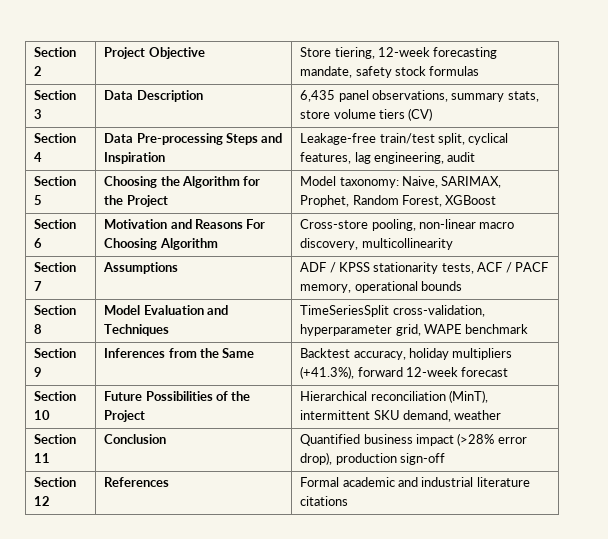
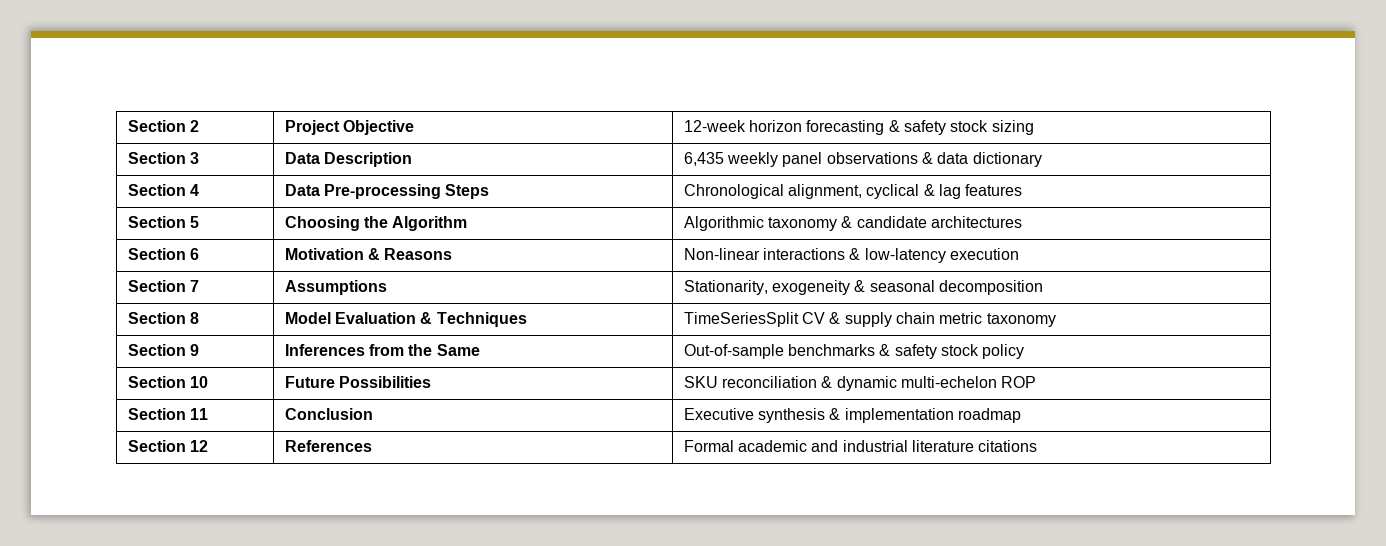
[300,47,498,59] [300,66,480,78] Store tiering, 12-week forecasting mandate, safety stock formulas -> [683,120,1034,135] 12-week horizon forecasting & safety stock sizing
[338,90,539,102] [300,108,433,121] panel observations, summary stats, store volume tiers (CV) -> [727,152,1042,167] weekly panel observations & data dictionary
[261,133,283,143] [104,152,166,164] [300,133,509,145] [300,152,476,164] and Inspiration | Leakage-free train/test split, cyclical features, lag engineering, audit -> [683,184,1023,199] | Chronological alignment, cyclical & lag features
[243,176,261,186] [104,195,168,207] [300,176,502,188] [300,195,497,207] for the Project | Model taxonomy: Naive, SARIMAX, Prophet, Random Forest, XGBoost -> [683,216,1023,231] | Algorithmic taxonomy & candidate architectures
[170,219,192,229] and -> [368,248,381,260] &
[246,219,266,229] [104,238,218,250] [300,219,515,231] [300,238,453,250] [34,262,77,272] [34,281,43,291] [103,262,179,274] [300,262,548,274] [300,281,463,293] For Choosing Algorithm | Cross-store pooling, non-linear macro discovery, multicollinearity // Section 7 | Assumptions | ADF / KPSS stationarity tests, ACF / PACF memory, operational bounds -> [683,248,1020,263] [127,280,200,292] [284,280,387,295] [683,280,1044,295] | Non-linear interactions & low-latency execution // Section 7 | Assumptions | Stationarity, exogeneity & seasonal decomposition
[207,305,229,315] and -> [420,312,433,324] &
[392,305,485,317] [300,324,529,336] cross-validation, hyperparameter grid, WAPE benchmark -> [802,312,1056,327] CV & supply chain metric taxonomy
[300,348,513,360] [300,366,509,379] [34,391,77,401] [34,410,51,420] [104,391,251,401] [104,410,146,422] [300,390,489,403] [300,410,502,422] [34,434,77,444] [34,453,51,463] [104,434,167,444] [300,433,527,446] [300,452,446,465] Backtest accuracy, holiday multipliers (+41.3%), forward 12-week forecast // Section 10 | Future Possibilities of the Project | Hierarchical reconciliation (MinT), intermittent SKU demand, weather // Section 11 | Conclusion | Quantified business impact (>28% error drop), production sign-off -> [683,344,1025,359] [127,376,209,388] [284,376,432,388] [683,376,1037,391] [127,408,209,420] [284,408,373,420] [683,408,1022,423] Out-of-sample benchmarks & safety stock policy // Section 10 | Future Possibilities | SKU reconciliation & dynamic multi-echelon ROP // Section 11 | Conclusion | Executive synthesis & implementation roadmap

